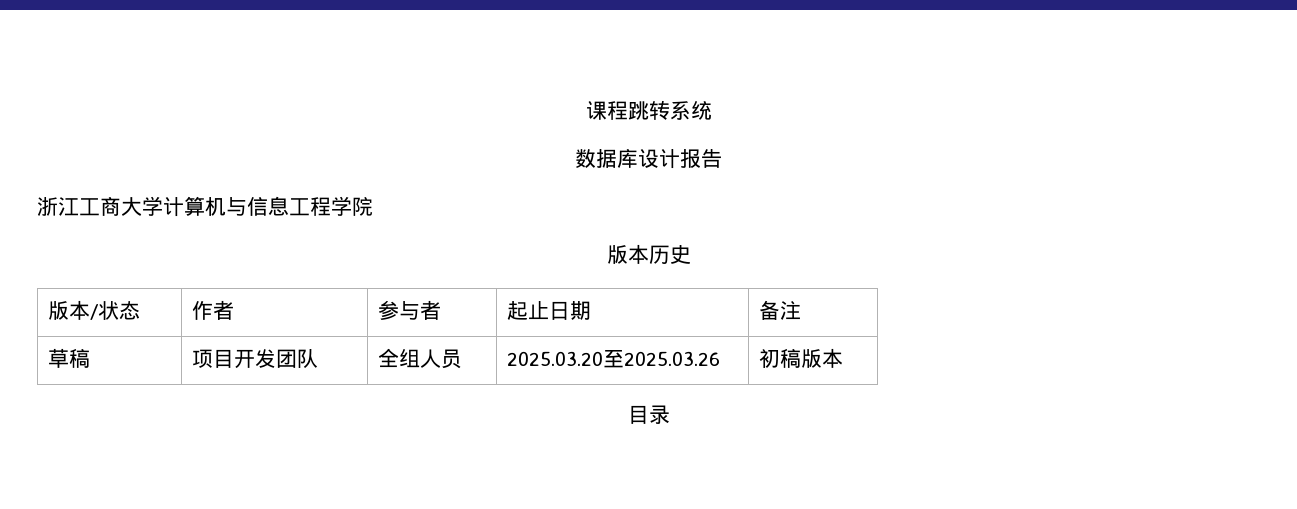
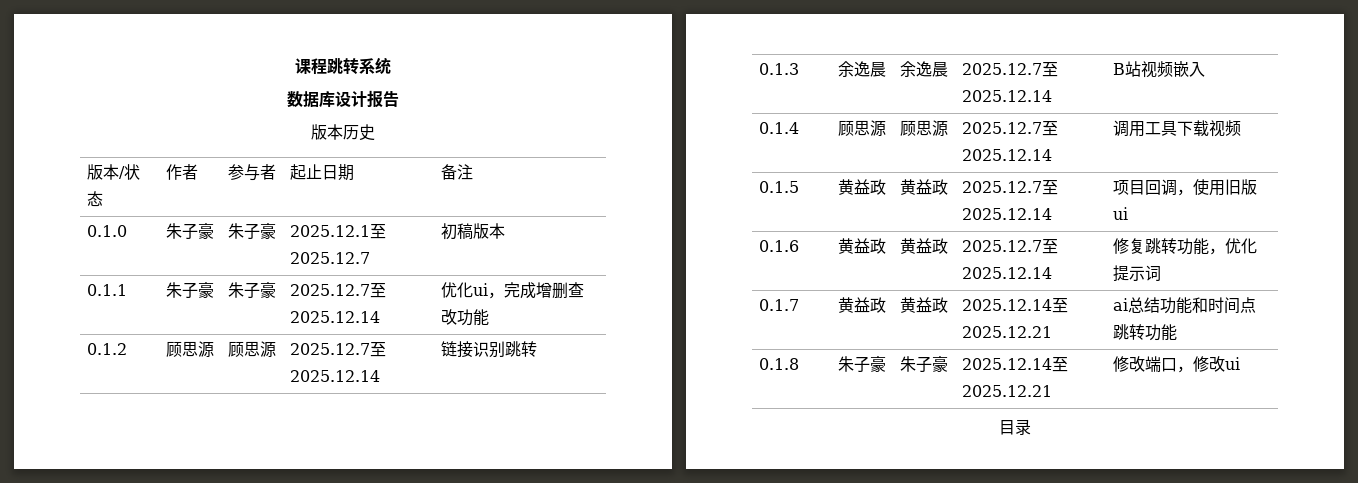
[37,196,373,217] // 浙江工商大学计算机与信息工程学院 -> (399, 99) none
[48,348,91,368] [192,349,319,369] [378,348,463,369] [507,350,721,368] [759,348,844,368] 草稿 | 项目开发团队 | 全组人员 | 2025.03.20至2025.03.26 | 初稿版本 -> [87,225,128,237] [166,223,215,240] [228,223,277,240] [290,224,387,239] [290,252,371,264] [441,223,506,240] [87,284,128,296] [166,282,215,299] [228,282,277,299] [290,283,387,298] [290,311,381,323] [441,282,585,299] [441,309,490,326] [87,343,128,355] [166,341,215,358] [228,341,277,358] [290,342,387,357] [290,370,381,382] [441,341,538,358] [759,63,800,75] [838,61,887,78] [900,61,949,78] [962,62,1059,77] [962,90,1053,102] [1113,61,1206,78] [759,122,800,134] [838,120,887,137] [900,120,949,137] [962,121,1059,136] [962,149,1053,161] [1113,120,1242,137] [759,181,800,193] [838,179,887,195] [900,179,949,195] [962,180,1059,195] [962,208,1053,220] [1113,179,1258,196] [1113,207,1129,220] [759,240,800,252] [838,238,887,254] [900,238,949,254] [962,239,1059,254] [962,267,1053,279] [1113,238,1258,255] [1113,265,1162,282] [759,299,800,311] [838,297,887,313] [900,297,949,313] [962,298,1069,313] [962,326,1053,338] [1113,297,1257,314] [1113,324,1178,341] [759,358,800,370] [838,356,887,373] [900,356,949,373] [962,357,1069,372] [962,385,1053,397] [1113,356,1241,373] 0.1.0 | 朱子豪 | 朱子豪 | 2025.12.1至2025.12.7 | 初稿版本 // 0.1.1 | 朱子豪 | 朱子豪 | 2025.12.7至2025.12.14 | 优化ui，完成增删查改功能 // 0.1.2 | 顾思源 | 顾思源 | 2025.12.7至2025.12.14 | 链接识别跳转 // 0.1.3 | 余逸晨 | 余逸晨 | 2025.12.7至2025.12.14 | B站视频嵌入 // 0.1.4 | 顾思源 | 顾思源 | 2025.12.7至2025.12.14 | 调用工具下载视频 // 0.1.5 | 黄益政 | 黄益政 | 2025.12.7至2025.12.14 | 项目回调，使用旧版ui // 0.1.6 | 黄益政 | 黄益政 | 2025.12.7至2025.12.14 | 修复跳转功能，优化提示词 // 0.1.7 | 黄益政 | 黄益政 | 2025.12.14至2025.12.21 | ai总结功能和时间点跳转功能 // 0.1.8 | 朱子豪 | 朱子豪 | 2025.12.14至2025.12.21 | 修改端口，修改ui

